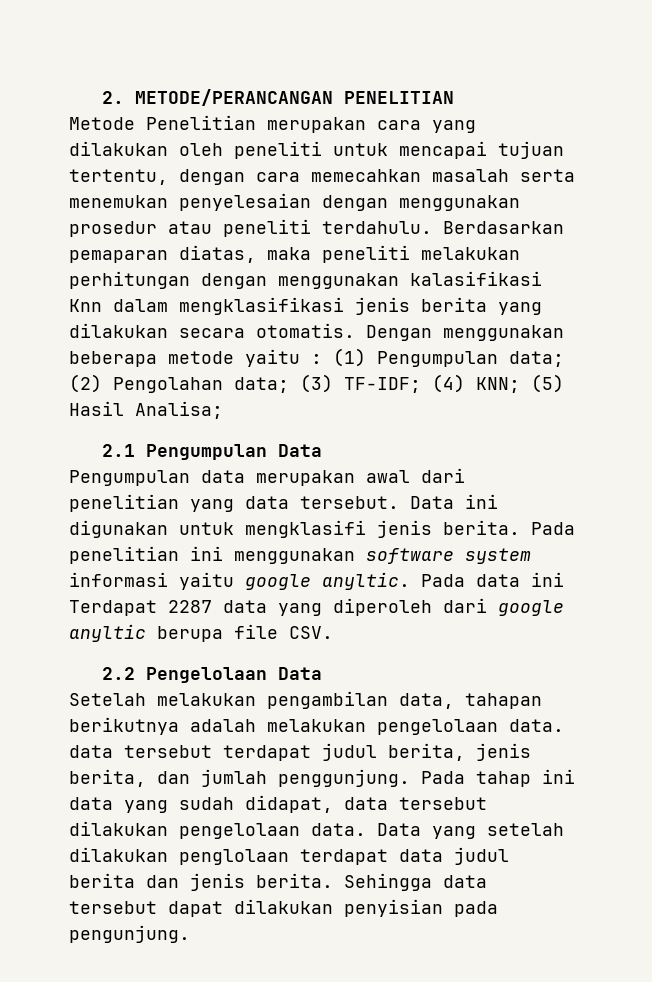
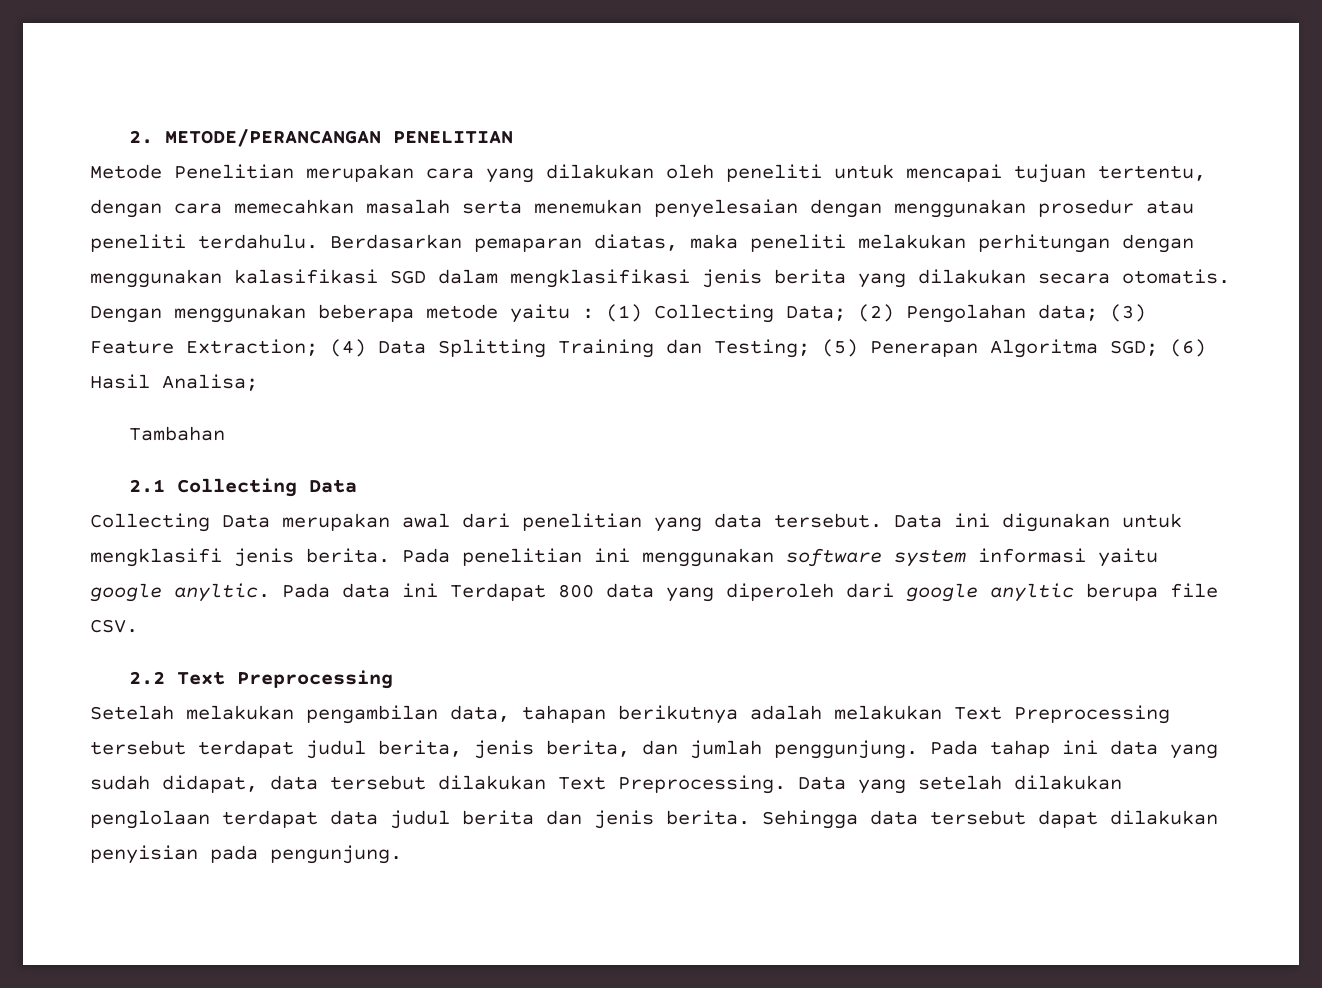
[69,299,102,312] Knn -> [390,270,426,284] SGD
[377,351,564,367] Pengumpulan data; -> [654,304,846,323] Collecting Data;
[344,374,564,393] TF-IDF; (4) KNN; (5) -> [90,339,1206,358] Feature Extraction; (4) Data Splitting Training dan Testing; (5) Penerapan Algoritma SGD; (6)
(223, 410) none -> [128,426,225,441] // Tambahan
[146,444,323,460] [69,470,245,486] Pengumpulan Data // Pengumpulan data -> [176,478,357,497] [90,513,270,532] Collecting Data // Collecting Data
[168,600,212,613] 2287 -> [558,584,594,598] 800
[146,667,323,683] Pengelolaan Data -> [176,670,393,689] Text Preprocessing
[377,719,564,735] [69,745,113,758] pengelolaan data. data -> [954,705,1170,724] Text Preprocessing
[179,823,366,839] pengelolaan data. -> [558,775,786,794] Text Preprocessing.

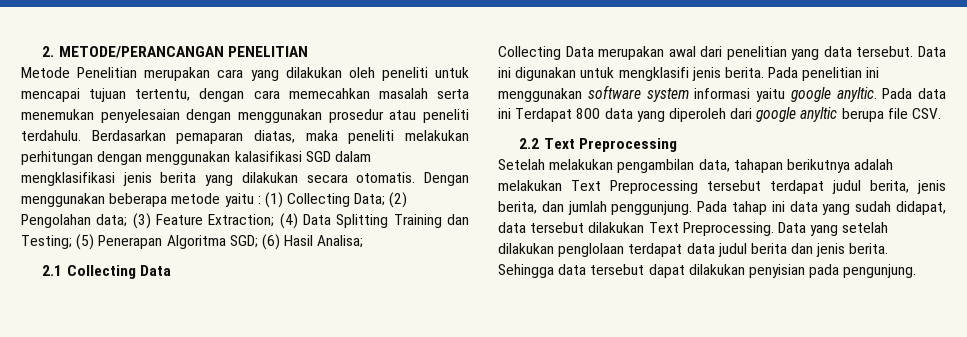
[128,426,225,441] // Tambahan -> (364, 241) none

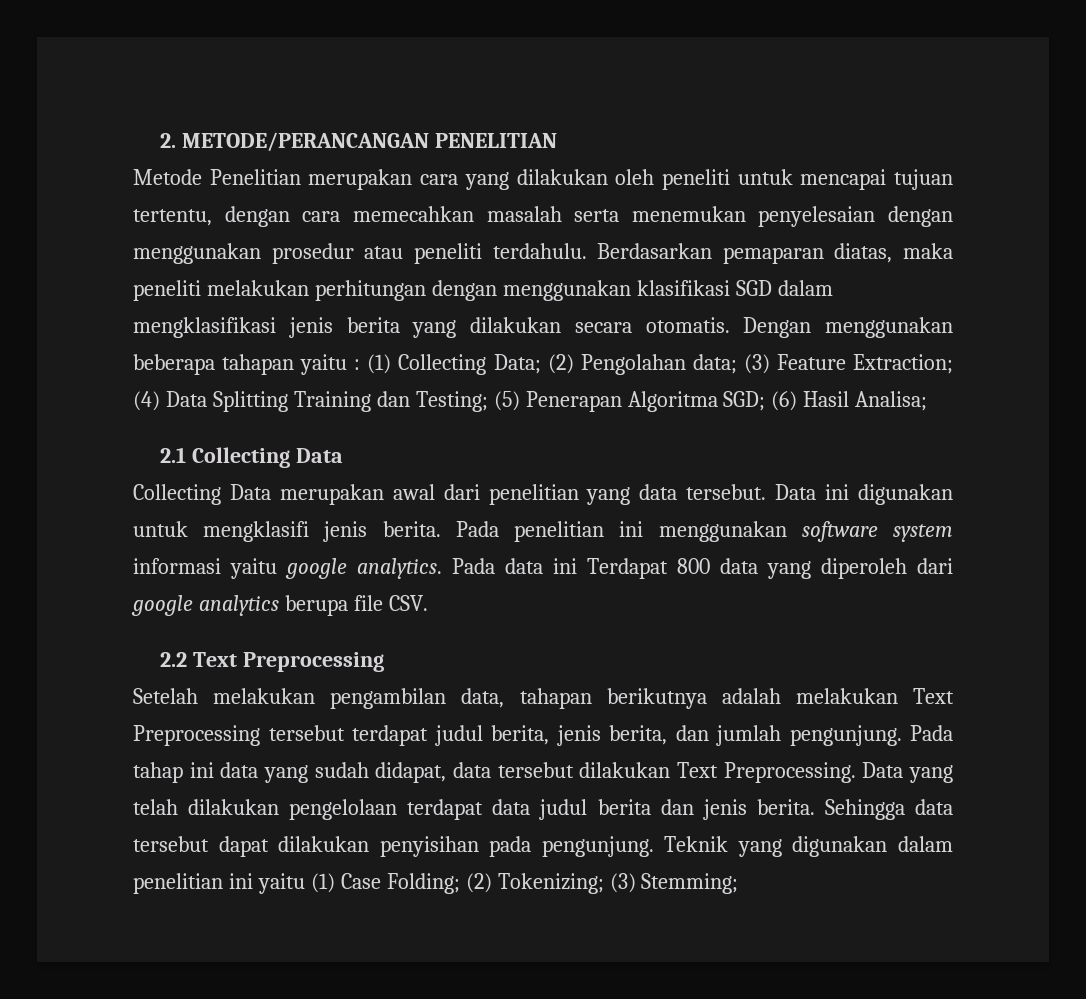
[234,151,302,162] kalasifikasi -> [636,280,730,296] klasifikasi
[171,193,221,204] metode -> [222,354,295,375] tahapan
[836,87,877,102] anyltic. -> [357,558,442,579] analytics.
[800,107,838,122] anyltic -> [198,595,279,616] analytics
[611,201,693,215] penggunjung. -> [789,725,902,746] pengunjung.
[842,222,889,233] [498,243,625,257] setelah dilakukan penglolaan -> [133,799,398,820] telah dilakukan pengelolaan
[748,264,805,278] penyisian -> [379,836,479,857] penyisihan
(917, 271) none -> [664,836,953,857] [133,873,739,894] Teknik yang digunakan dalam penelitian ini yaitu (1) Case Folding; (2) Tokenizing; (3) Stemming;

